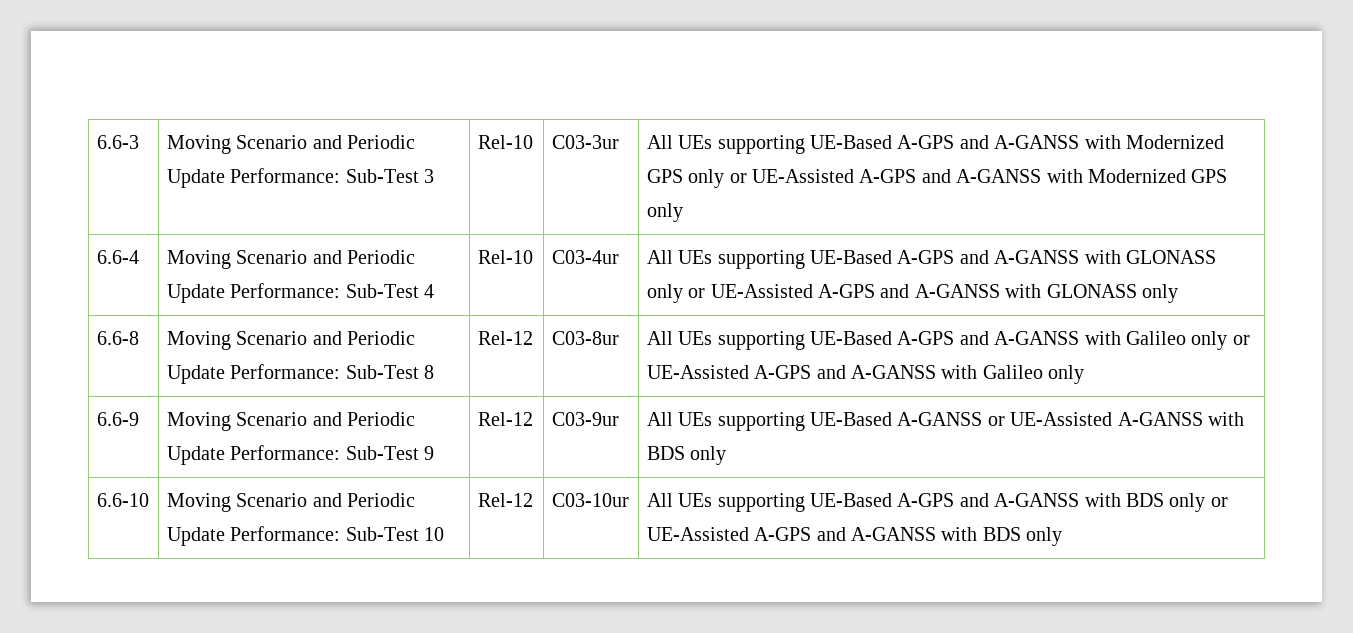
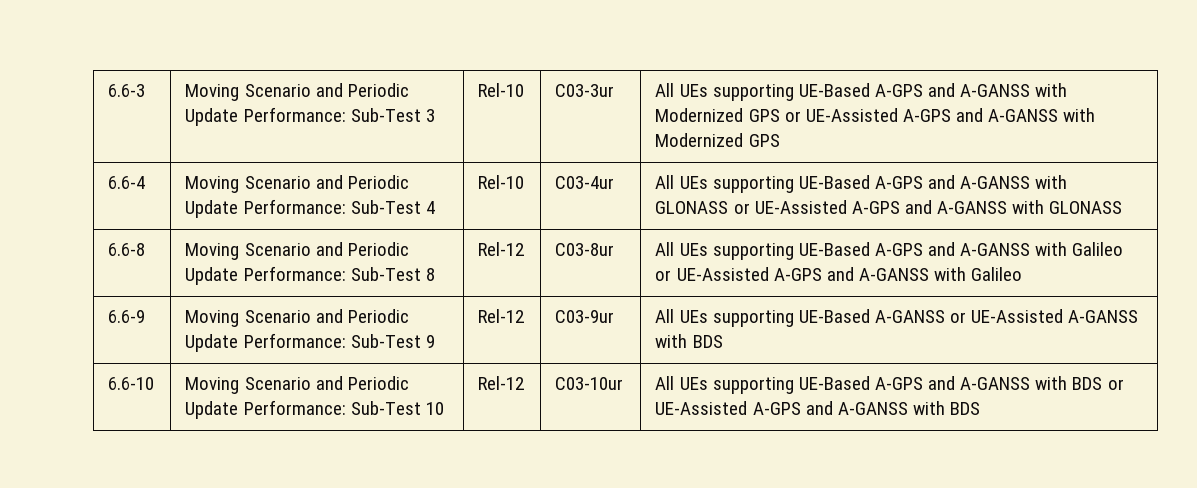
[688,169,725,188] only -> (780, 115) none
[646,203,683,222] only -> (780, 140) none
[646,284,683,303] only -> (729, 207) none
[1142,284,1179,303] only -> (1123, 207) none
[1191,331,1228,350] only -> (1124, 249) none
[1048,365,1085,384] only -> (1023, 274) none
[690,446,727,465] only -> (723, 341) none
[1169,493,1206,512] only -> (1103, 383) none
[1026,527,1063,546] only -> (981, 408) none

